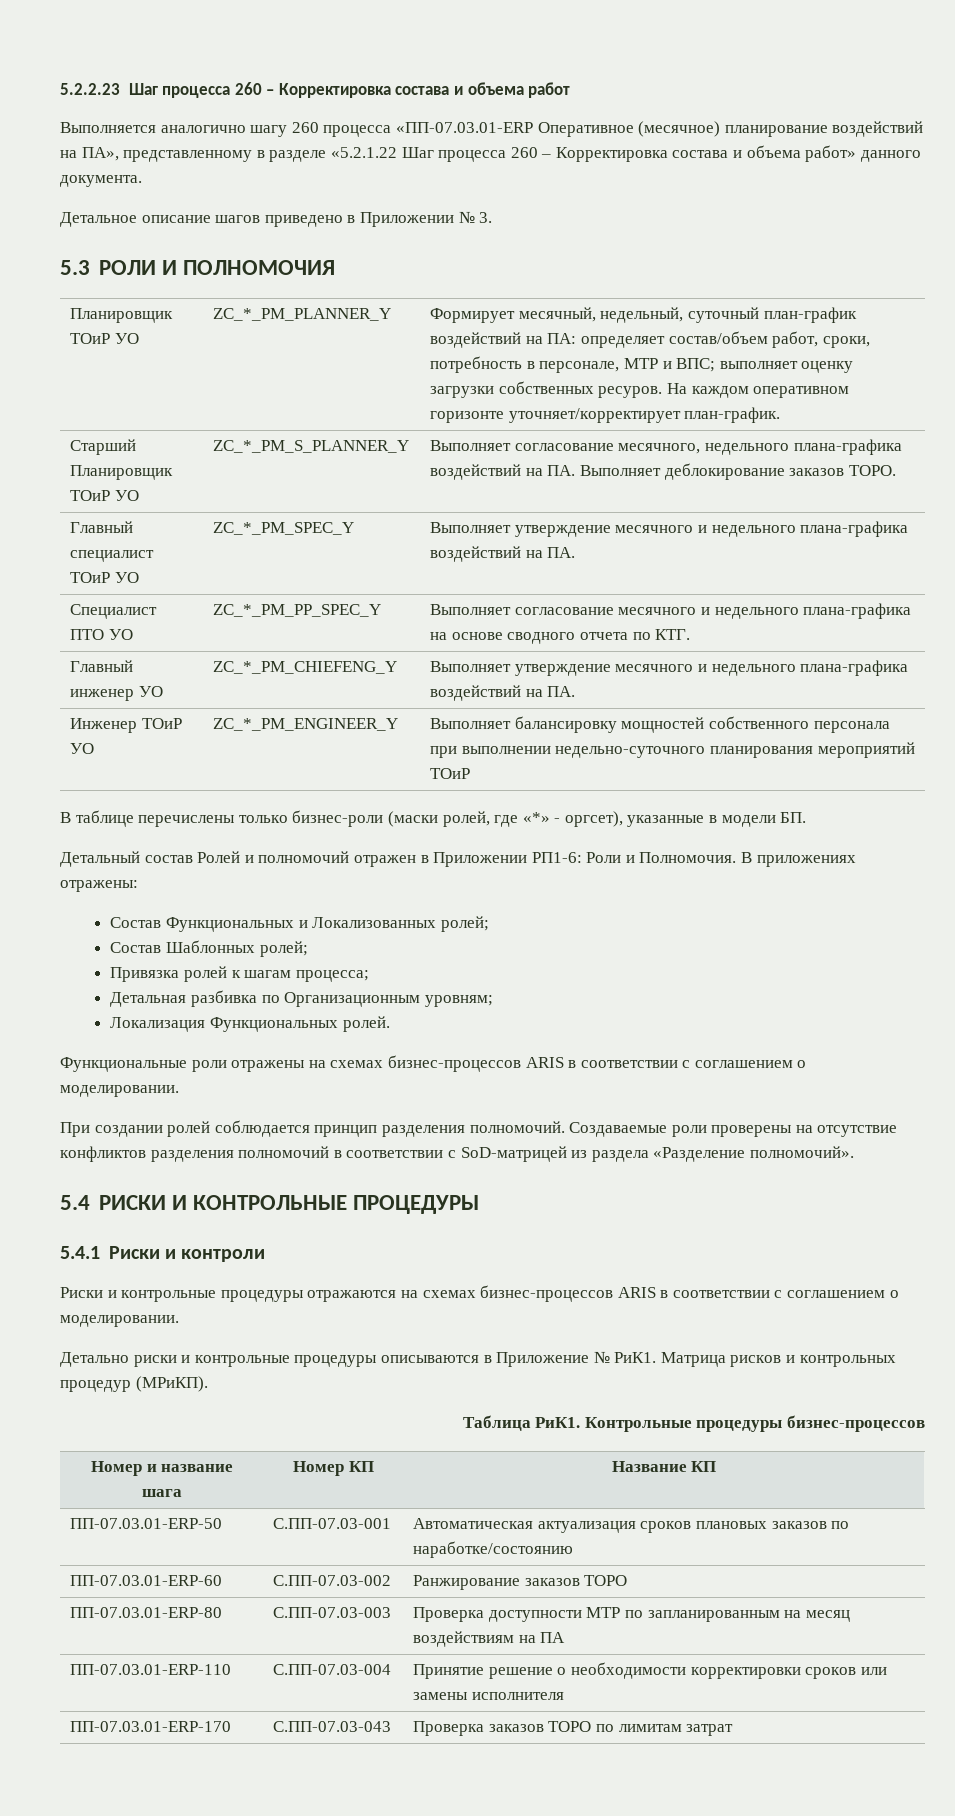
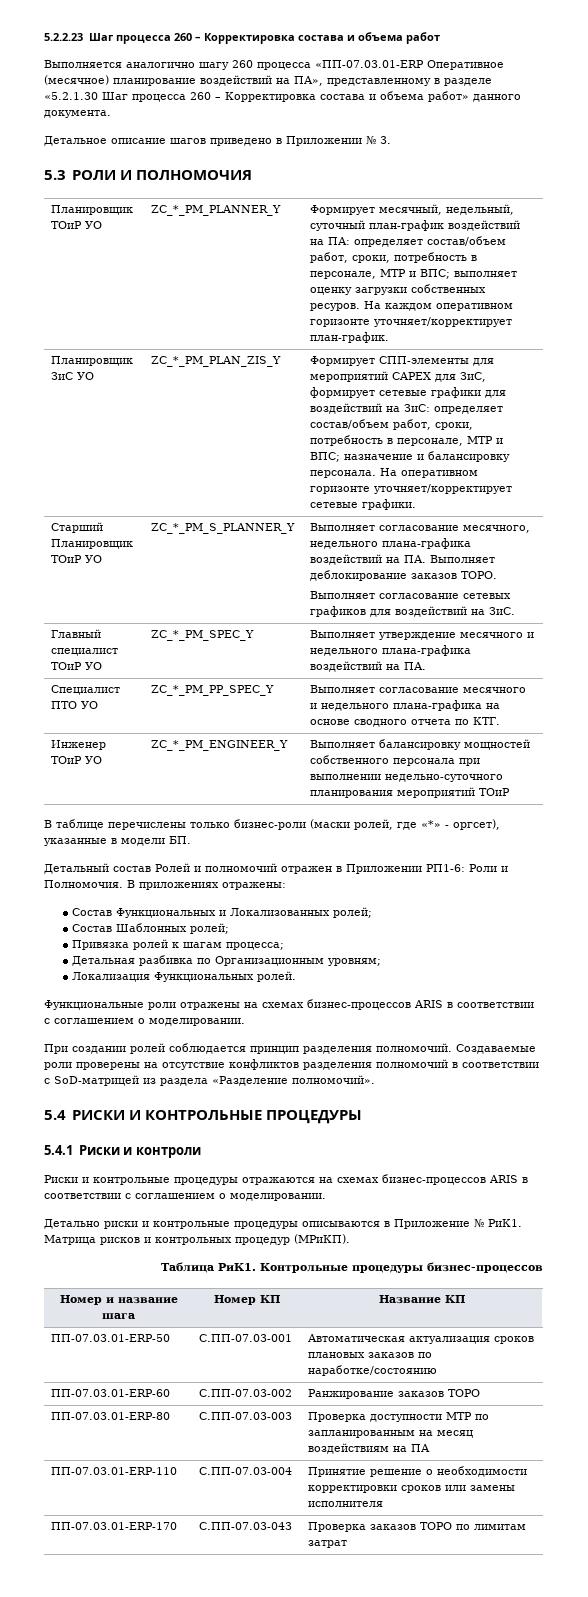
[330,147,397,158] «5.2.1.22 -> [44,92,98,100] «5.2.1.30
(781, 415) none -> [51,356,134,366] [51,372,95,380] [151,356,282,367] [310,356,495,366] [310,371,487,382] [310,387,507,398] [310,403,504,414] [310,419,474,430] [310,435,504,446] [310,451,511,462] [310,468,479,478] [310,484,513,494] [310,499,417,510] // Планировщик ЗиС УО | ZC_*_PM_PLAN_ZIS_Y | Формирует СПП-элементы для мероприятий CAPEX для ЗиС, формирует сетевые графики для воздействий на ЗиС: определяет состав/объем работ, сроки, потребность в персонале, МТР и ВПС; назначение и балансировку персонала. На оперативном горизонте уточняет/корректирует сетевые графики.
(896, 470) none -> [310,591,512,599] [310,606,516,617] // Выполняет согласование сетевых графиков для воздействий на ЗиС.
[70,660,134,672] [70,686,163,701] [213,661,398,674] [430,660,909,676] [430,685,576,701] // Главный инженер УО | ZC_*_PM_CHIEFENG_Y | Выполняет утверждение месячного и недельного плана-графика воздействий на ПА. -> (501, 721) none

